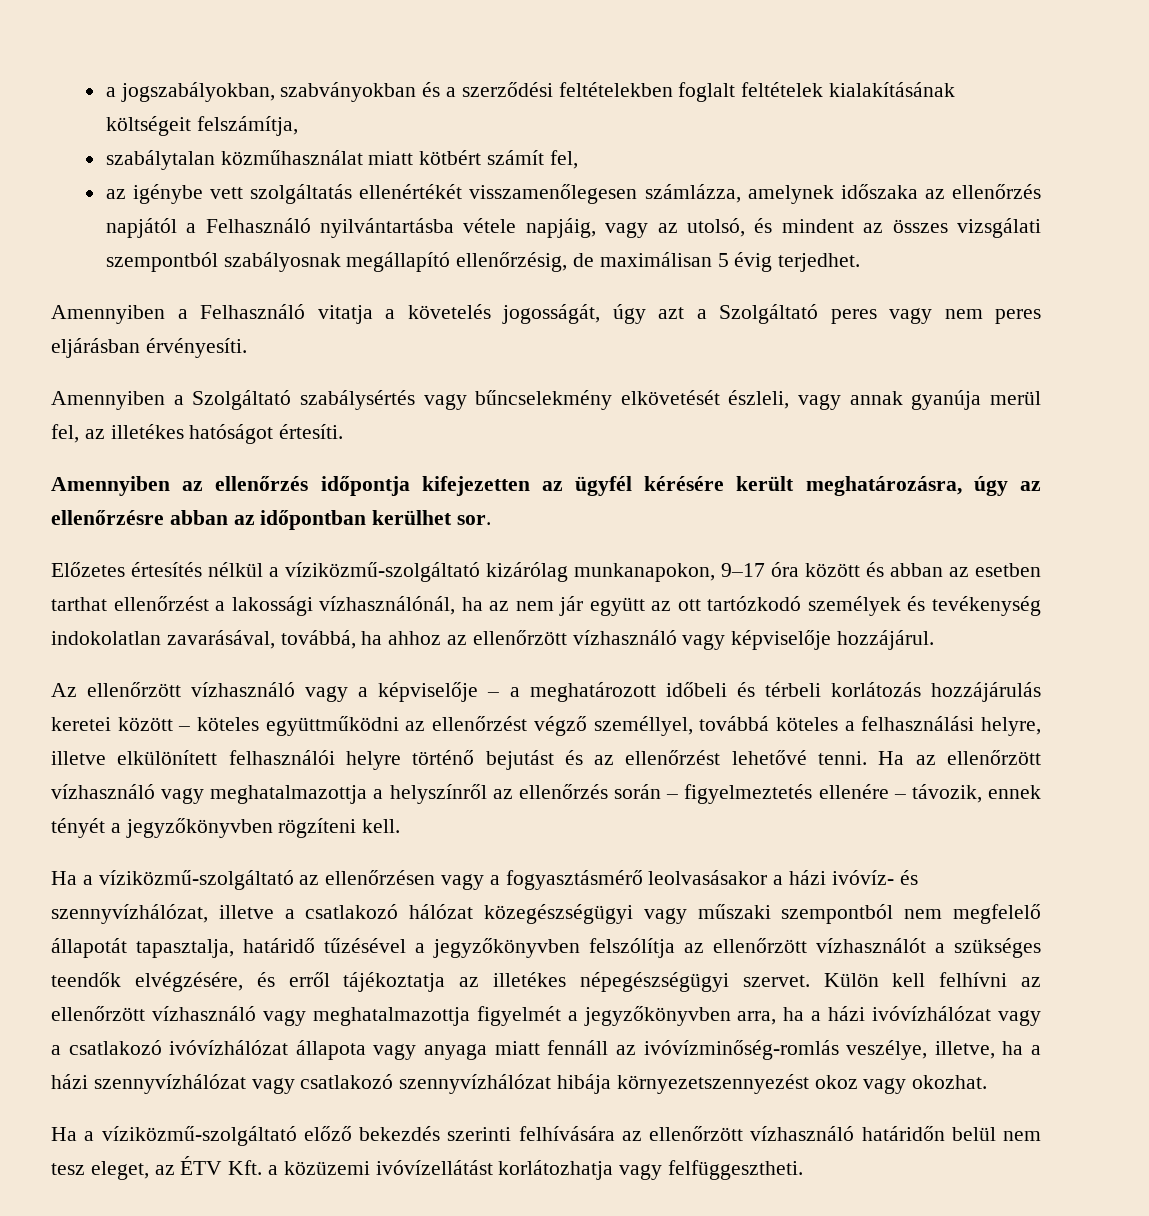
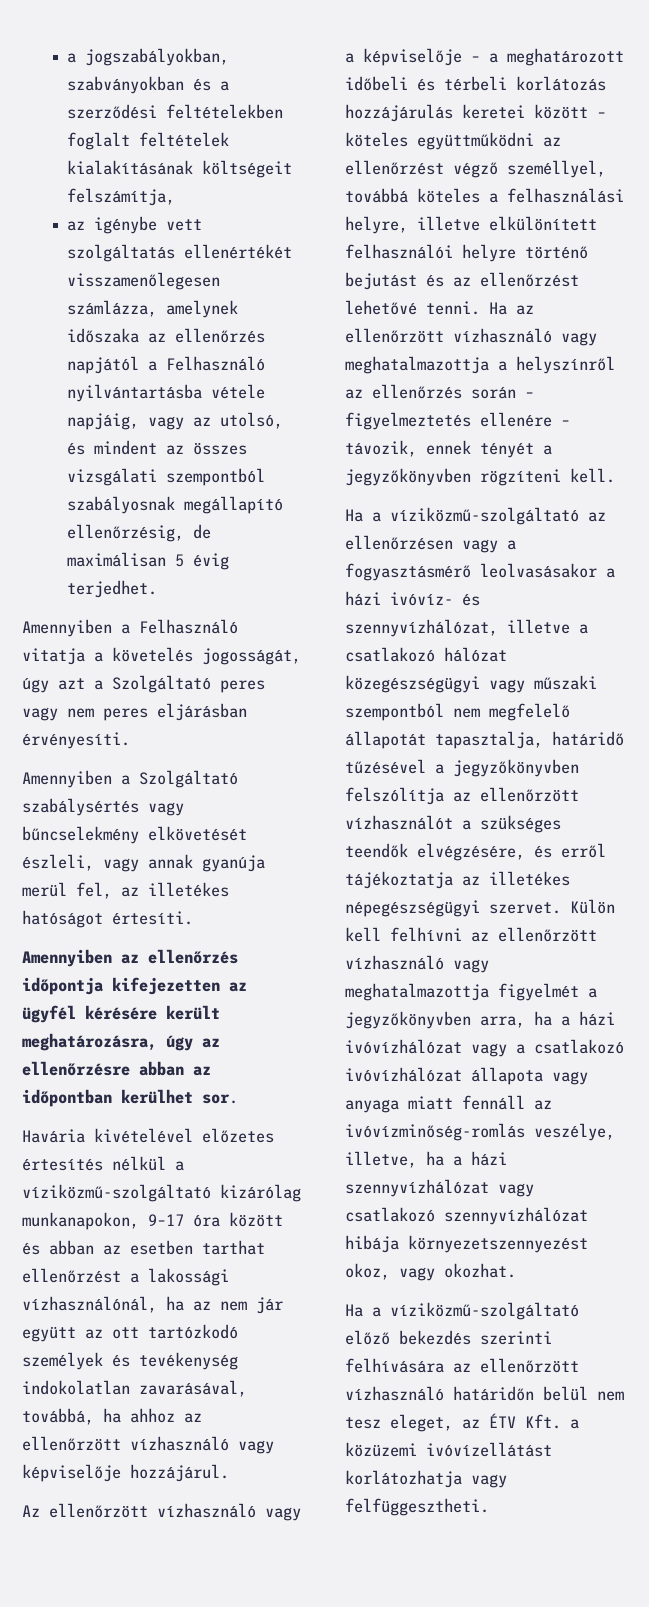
[105,150,578,170] // szabálytalan közműhasználat miatt kötbért számít fel, -> (176, 197) none
[51,562,125,577] Előzetes -> [22,1128,274,1143] Havária kivételével előzetes
[814,1075,858,1089] okoz -> [345,1263,390,1280] okoz,

